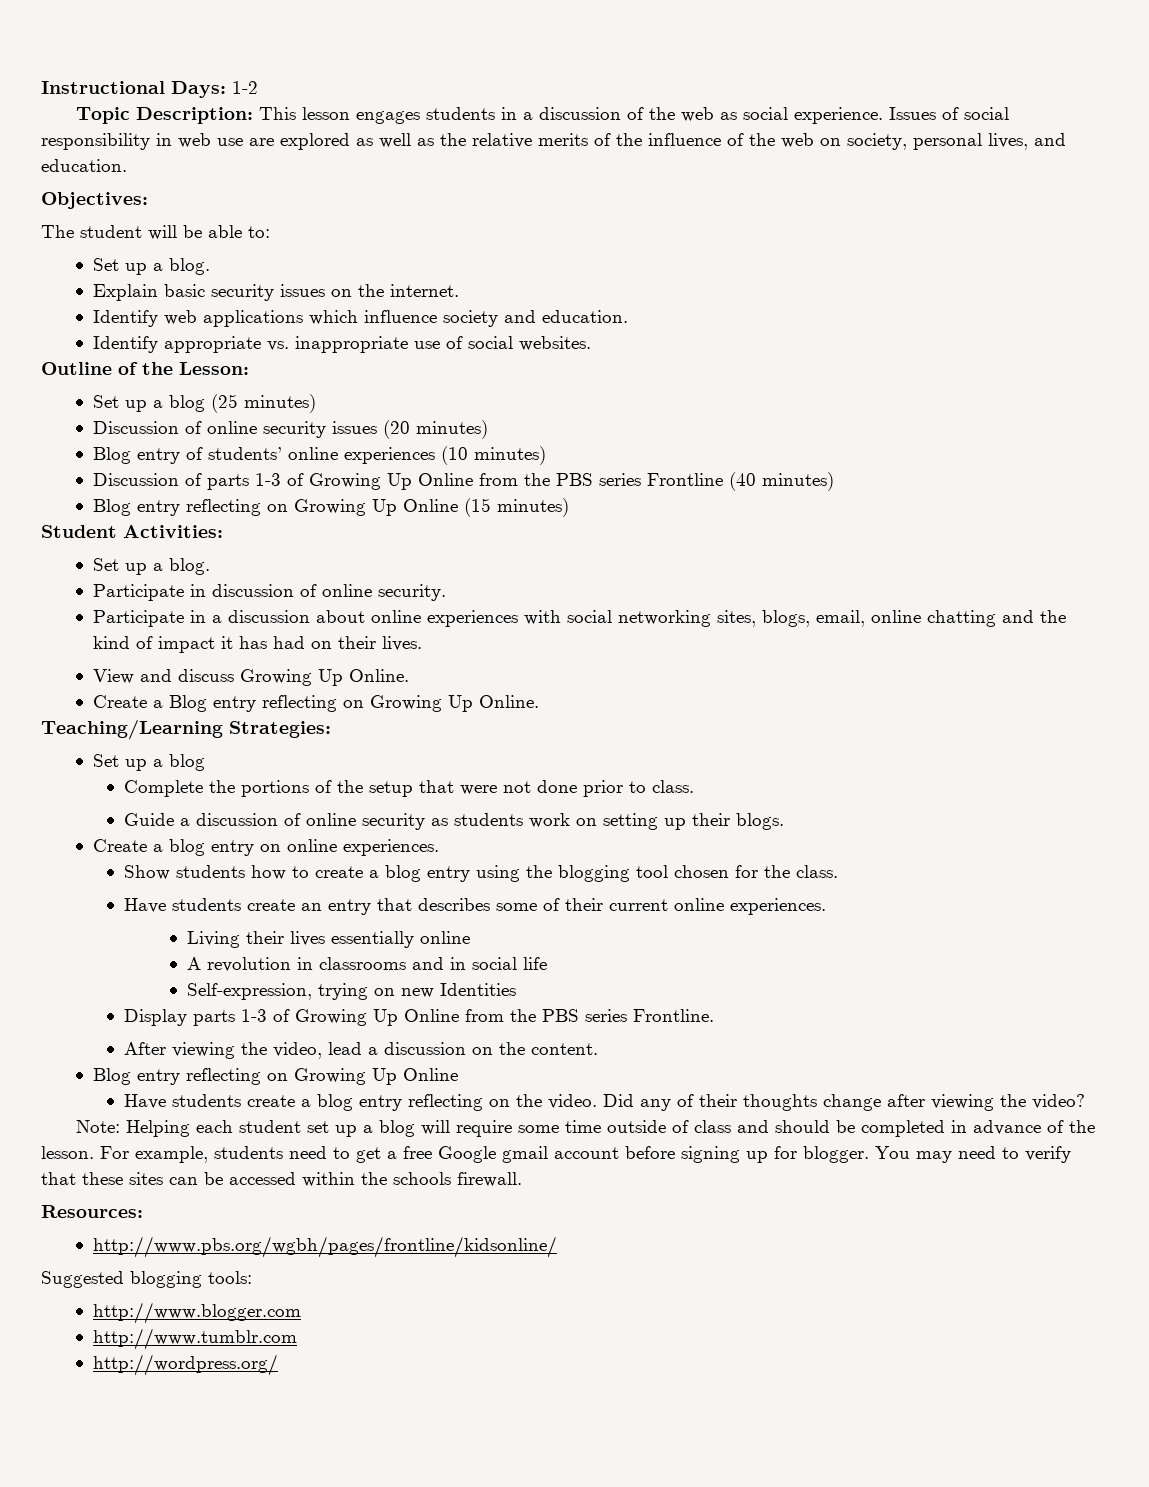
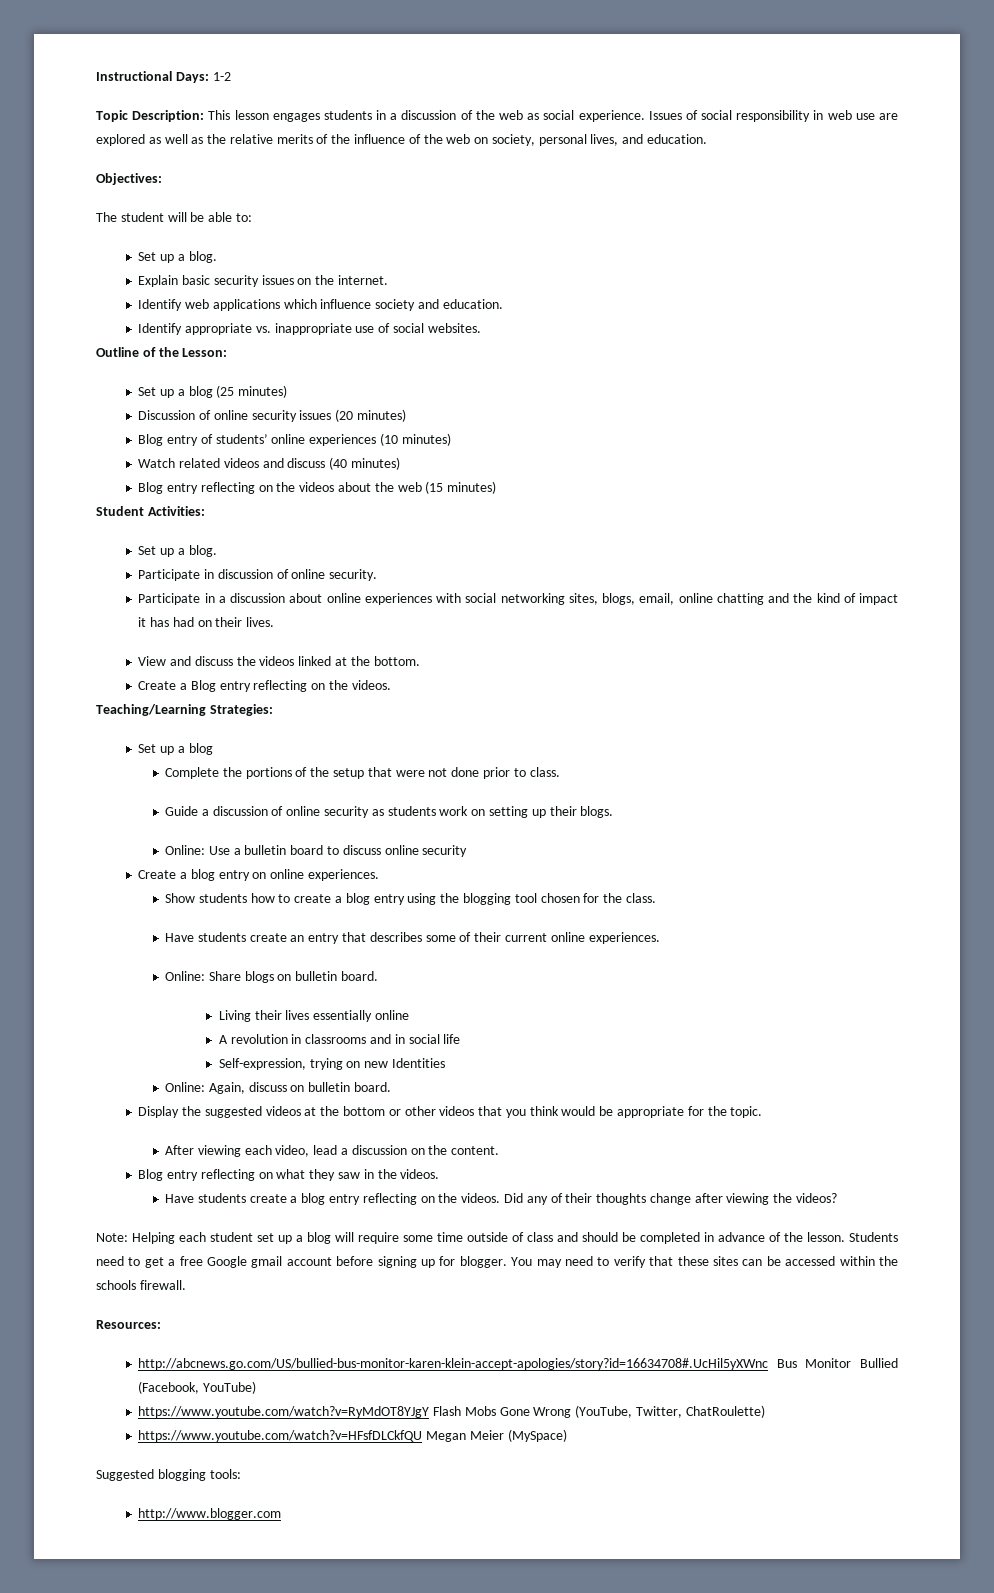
[93,473,724,490] Discussion of parts 1-3 of Growing Up Online from the PBS series Frontline -> [138,458,326,468] Watch related videos and discuss
[294,499,459,516] Growing Up Online -> [276,482,422,492] the videos about the web
[240,669,410,686] Growing Up Online. -> [236,656,420,666] the videos linked at the bottom.
[370,695,540,712] Growing Up Online. -> [328,680,391,690] the videos.
(785, 821) none -> [165,845,468,857] // Online: Use a bulletin board to discuss online security
(827, 906) none -> [165,971,379,983] // Online: Share blogs on bulletin board.
[124,1009,715,1026] Display parts 1-3 of Growing Up Online from the PBS series Frontline. -> [165,1082,392,1094] [138,1106,763,1118] Online: Again, discuss on bulletin board. // Display the suggested videos at the bottom or other videos that you think would be appropriate for the topic.
[241,1042,268,1055] the -> [244,1145,272,1155] each
[294,1068,459,1085] Growing Up Online -> [276,1169,440,1181] what they saw in the videos.
[548,1094,598,1109] video. -> [461,1193,501,1203] videos.
[1032,1094,1086,1109] video? -> [795,1193,837,1203] videos?
[100,1146,283,1163] For example, students -> [849,1232,898,1242] Students
[93,1236,558,1258] http://www.pbs.org/wgbh/pages/frontline/kidsonline/ -> [138,1358,898,1370] [138,1381,257,1394] [138,1405,765,1418] [138,1429,567,1442] http://abcnews.go.com/US/bullied-bus-monitor-karen-klein-accept-apologies/story?id=16634708#.UcHil5yXWnc Bus Monitor Bullied (Facebook, YouTube) // https://www.youtube.com/watch?v=RyMdOT8YJgY Flash Mobs Gone Wrong (YouTube, Twitter, ChatRoulette) // https://www.youtube.com/watch?v=HFsfDLCkfQU Megan Meier (MySpace)
[93,1328,298,1350] [93,1354,279,1376] // http://www.tumblr.com // http://wordpress.org/ -> (282, 1514) none

